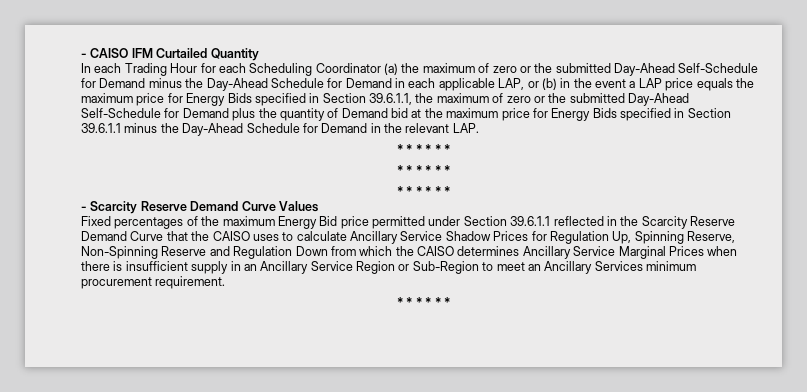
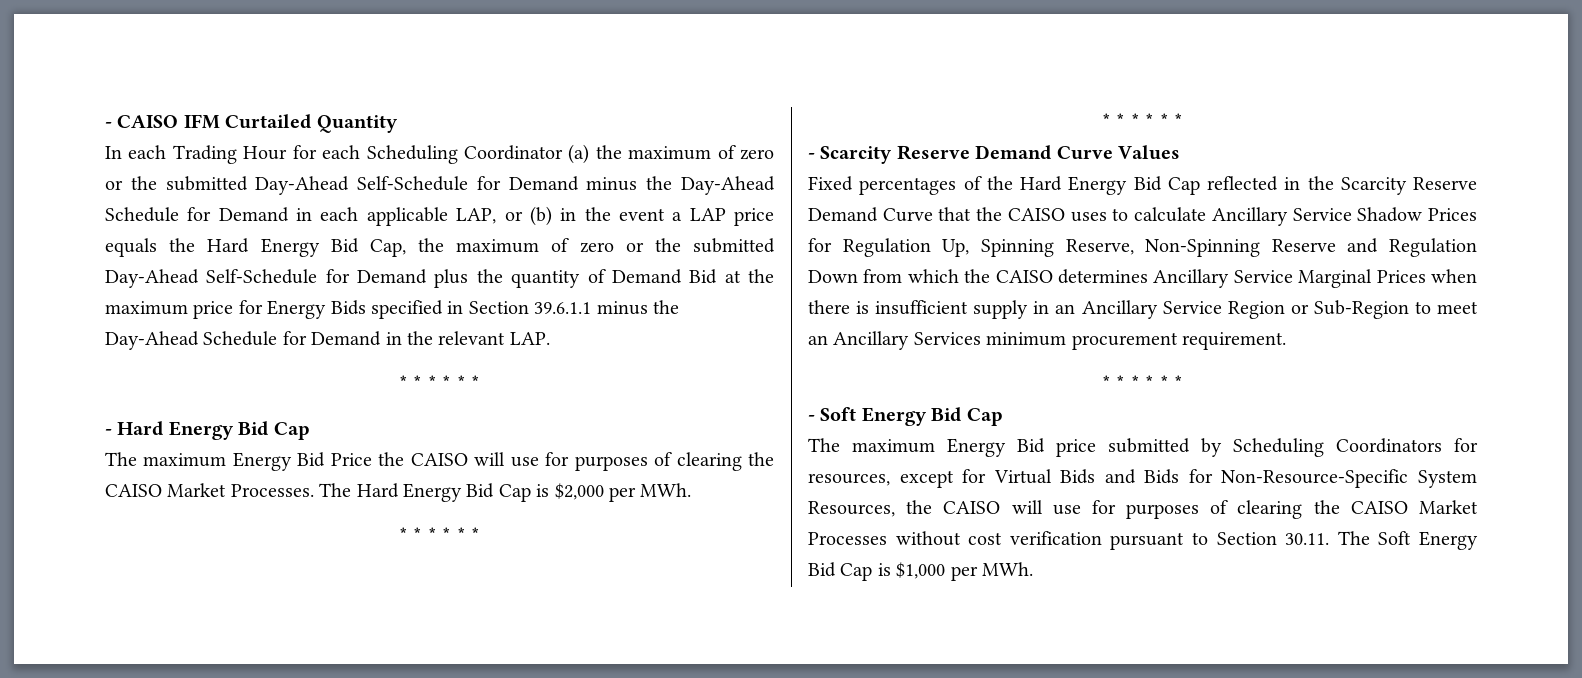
[81,93,412,106] maximum price for Energy Bids specified in Section 39.6.1.1, -> [207,238,406,257] Hard Energy Bid Cap,
[391,108,408,118] bid -> [689,269,718,284] Bid
(450, 149) none -> [105,421,310,440] [105,452,774,471] [105,483,692,502] // - Hard Energy Bid Cap // The maximum Energy Bid Price the CAISO will use for purposes of clearing the CAISO Market Processes. The Hard Energy Bid Cap is $2,000 per MWh.
[222,216,551,229] maximum Energy Bid price permitted under Section 39.6.1.1 -> [1020,176,1200,195] Hard Energy Bid Cap
(450, 302) none -> [808,407,1003,426] [808,438,1478,457] [808,469,1477,488] [808,500,1478,519] [808,531,1478,550] [808,562,1033,581] // - Soft Energy Bid Cap // The maximum Energy Bid price submitted by Scheduling Coordinators for resources, except for Virtual Bids and Bids for Non-Resource-Specific System Resources, the CAISO will use for purposes of clearing the CAISO Market Processes without cost verification pursuant to Section 30.11. The Soft Energy Bid Cap is $1,000 per MWh.

